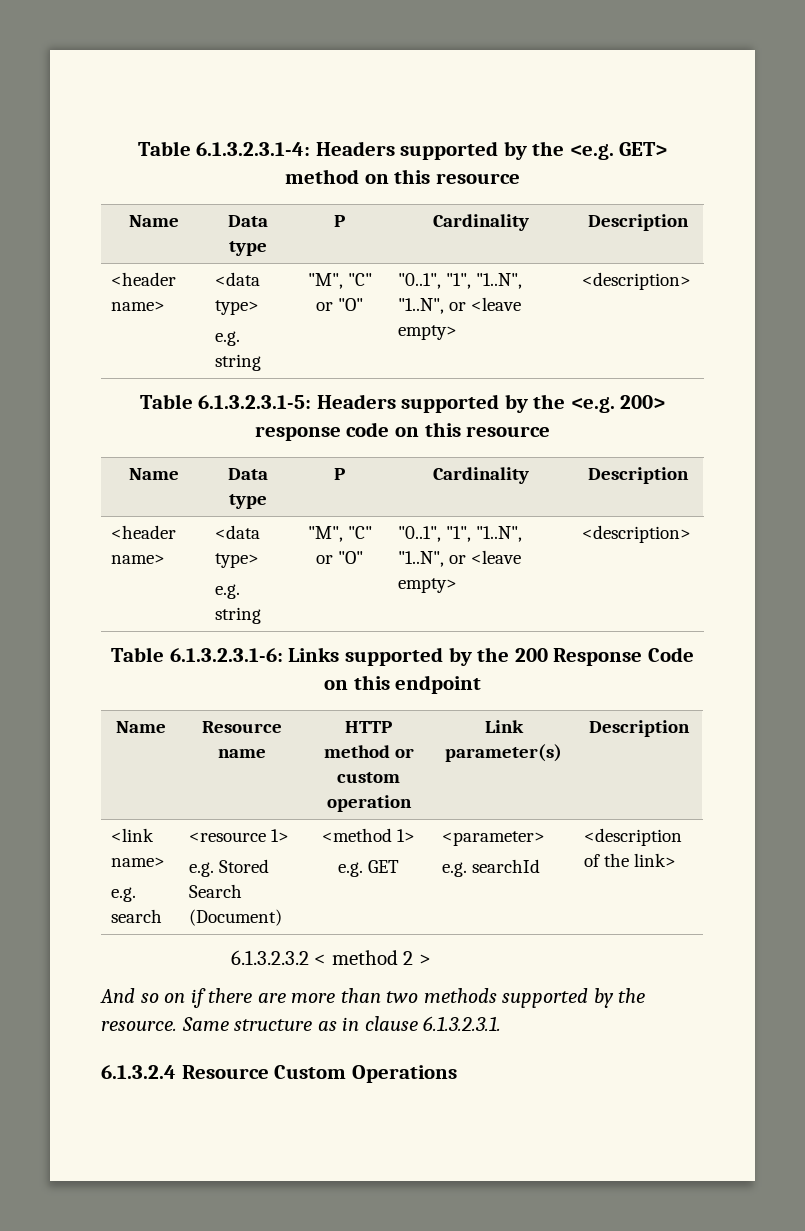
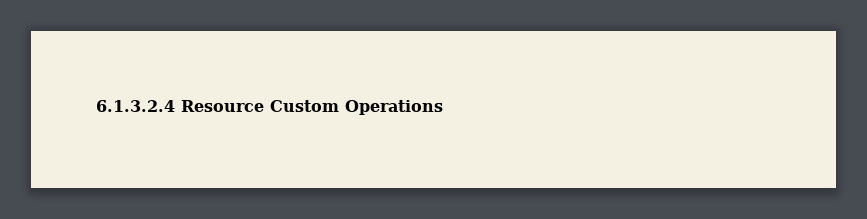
[137,141,668,160] [285,169,520,184] [128,215,179,227] [228,215,268,227] [229,241,267,256] [334,215,345,227] [432,214,529,231] [588,214,689,231] [111,272,177,286] [111,301,166,311] [215,272,261,286] [215,300,260,315] [215,331,241,346] [215,354,262,371] [307,273,372,289] [316,298,363,311] [398,273,523,289] [398,297,522,314] [398,325,458,340] [582,272,692,290] [139,394,666,413] [254,422,551,441] [128,468,179,480] [228,468,268,480] [229,494,267,509] [334,468,345,480] [432,467,529,484] [588,467,689,484] [111,525,177,539] [111,554,166,564] [215,525,261,539] [215,553,260,568] [215,584,241,599] [215,607,262,624] [307,526,372,542] [316,551,363,564] [398,526,523,542] [398,550,522,567] [398,578,458,593] [582,525,692,543] [111,647,694,666] [323,675,482,694] [115,721,166,733] [202,721,282,733] [218,749,266,758] [345,721,392,733] [323,745,414,758] [337,772,400,783] [326,795,412,812] [484,720,524,733] [445,744,562,762] [588,720,690,737] [111,828,155,842] [111,857,166,867] [111,887,137,902] [111,909,163,923] [189,829,290,842] [189,859,270,877] [189,884,243,898] [189,909,283,926] [322,828,415,842] [338,860,399,877] [442,831,546,846] [442,859,541,877] [584,828,683,846] [584,853,677,867] [230,950,431,965] [100,988,646,1008] [101,1016,502,1031] Table 6.1.3.2.3.1-4: Headers supported by the <e.g. GET> method on this resource // Name | Data type | P | Cardinality | Description // <header name> | <data type> // e.g. string | "M", "C" or "O" | "0..1", "1", "1..N", "1..N", or <leave empty> | <description> // Table 6.1.3.2.3.1-5: Headers supported by the <e.g. 200> response code on this resource // Name | Data type | P | Cardinality | Description // <header name> | <data type> // e.g. string | "M", "C" or "O" | "0..1", "1", "1..N", "1..N", or <leave empty> | <description> // Table 6.1.3.2.3.1-6: Links supported by the 200 Response Code on this endpoint // Name | Resource name | HTTP method or custom operation | Link parameter(s) | Description // <link name> // e.g. search | <resource 1> // e.g. Stored Search (Document) | <method 1> // e.g. GET | <parameter> // e.g. searchId | <description of the link> // 6.1.3.2.3.2 < method 2 > // And so on if there are more than two methods supported by the resource. Same structure as in clause 6.1.3.2.3.1. // -> (96, 106) none

